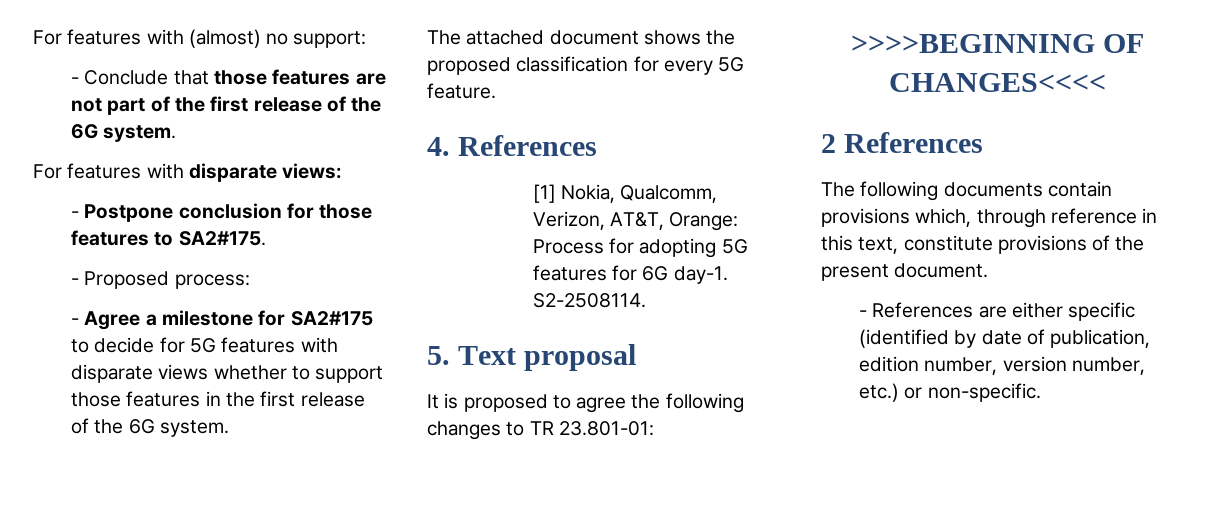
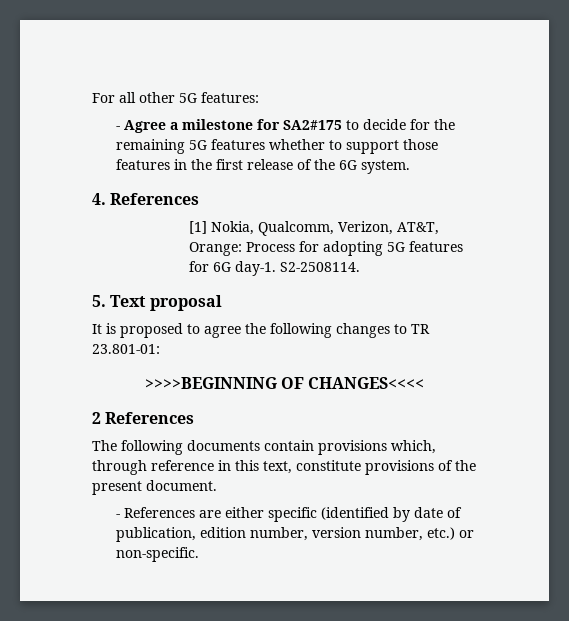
[33,29,367,48] [71,69,386,85] [71,96,382,115] [71,124,177,142] [33,163,343,182] [71,203,373,222] [71,230,266,246] [71,271,250,289] For features with (almost) no support: // - Conclude that those features are not part of the first release of the 6G system. // For features with disparate views: // - Postpone conclusion for those features to SA2#175. // - Proposed process: -> [92,92,259,103] For all other 5G features:
[189,337,338,353] [71,364,209,383] 5G features with disparate views -> [434,119,456,130] [116,139,266,154] the remaining 5G features
[427,30,736,45] [427,56,745,75] [427,83,496,99] // The attached document shows the proposed classification for every 5G feature. -> (411, 167) none

